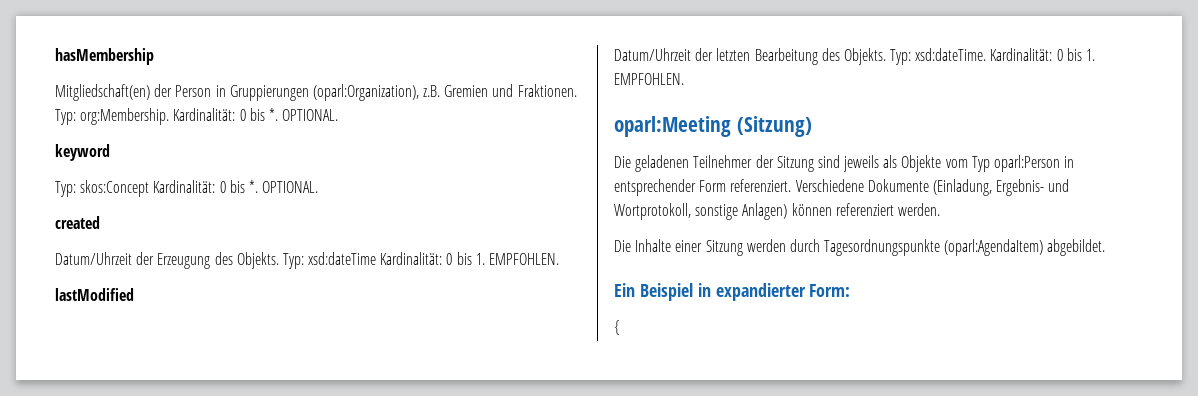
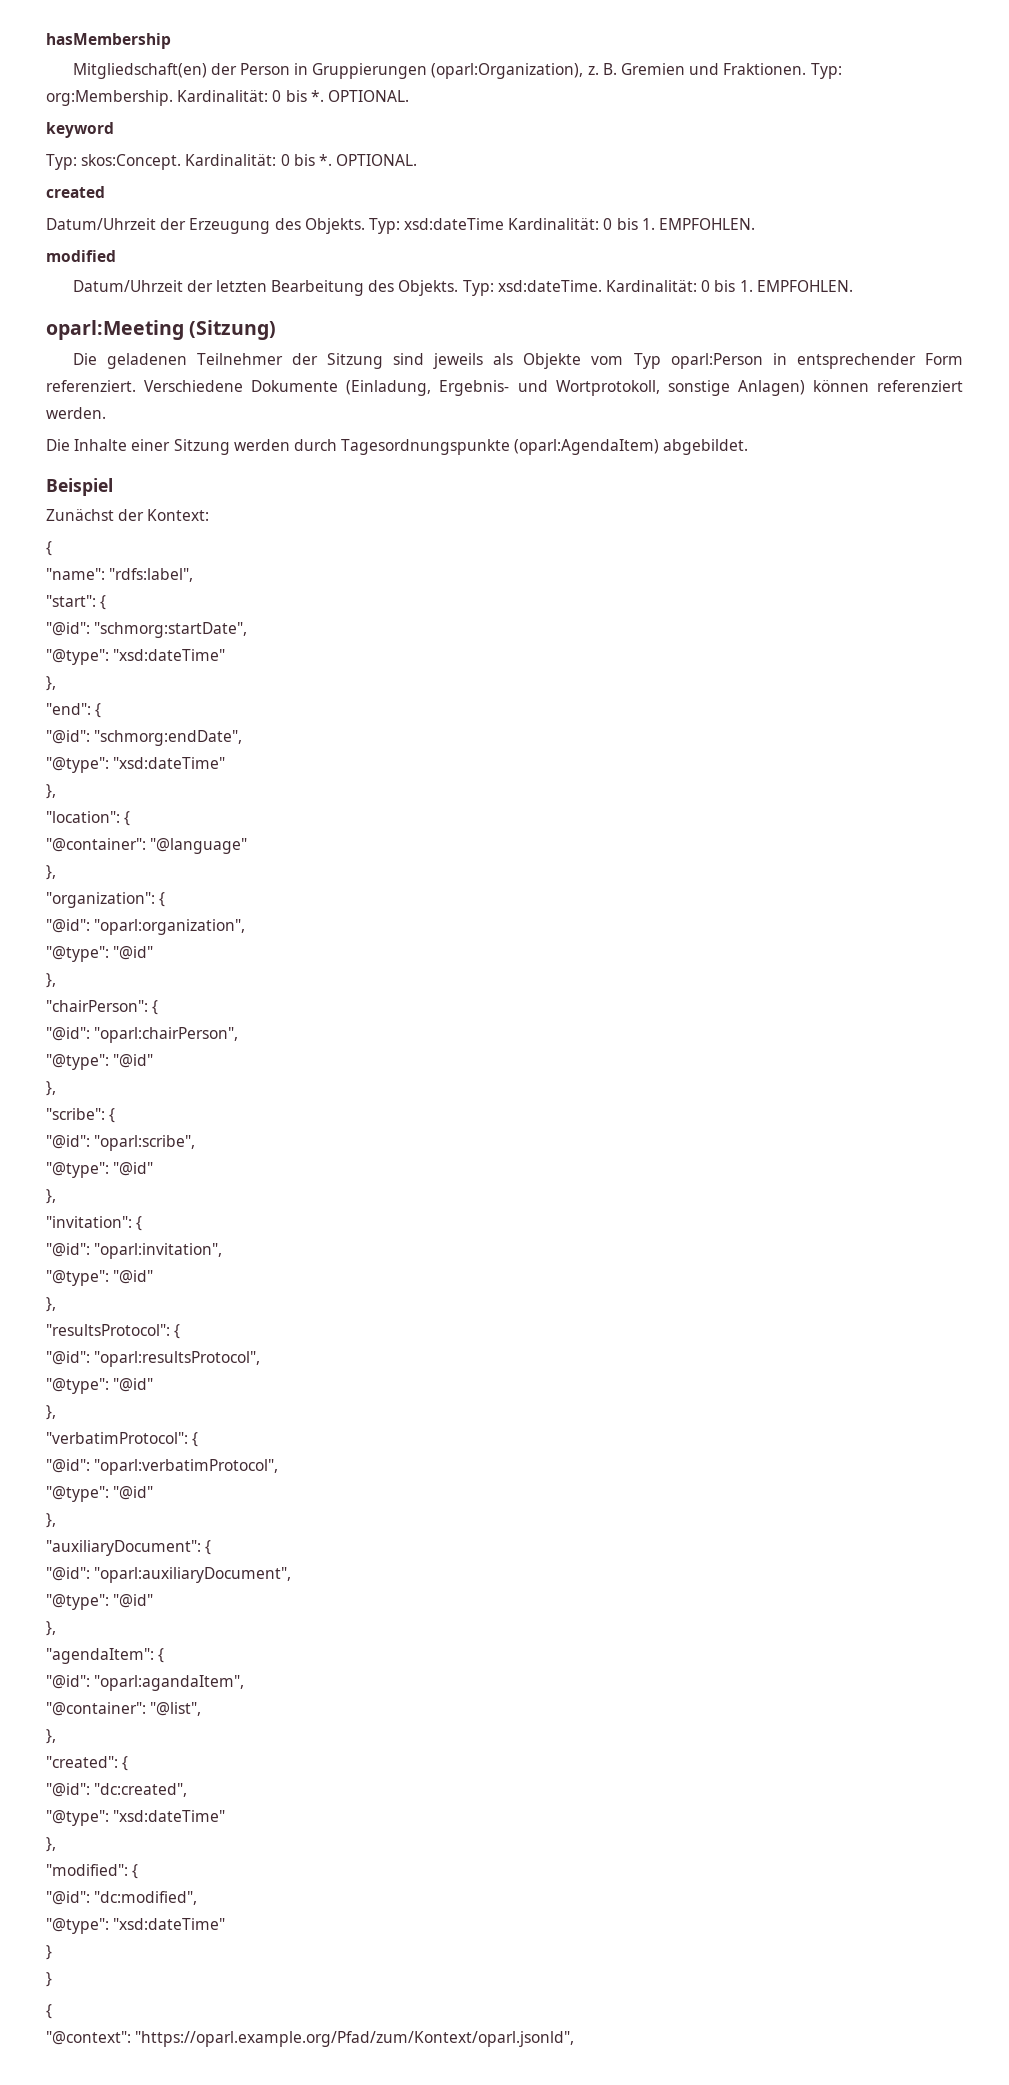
[423,85,441,97] z.B. -> [587,63,617,75] z. B.
[80,180,150,197] skos:Concept -> [81,154,182,170] skos:Concept.
[55,288,134,301] lastModified -> [46,250,116,262] modified
[614,283,635,297] Ein -> (749, 447) none
[697,283,851,301] [614,320,620,335] in expandierter Form: // { -> [46,509,210,521] [46,541,52,556] [46,568,194,582] [46,595,107,610] [46,622,248,638] [46,649,226,665] [46,676,56,691] [46,703,102,718] [46,730,243,746] [46,757,226,773] [46,784,56,799] [46,811,131,826] [46,838,248,854] [46,865,56,880] [46,892,166,908] [46,919,246,935] [46,946,154,962] [46,973,56,988] [46,1000,159,1015] [46,1027,239,1043] [46,1054,154,1070] [46,1081,56,1096] [46,1108,116,1123] [46,1135,196,1151] [46,1162,154,1178] [46,1189,56,1204] [46,1216,143,1231] [46,1243,223,1259] [46,1270,154,1286] [46,1297,56,1312] [46,1324,181,1339] [46,1351,261,1367] [46,1378,154,1394] [46,1405,56,1420] [46,1432,199,1447] [46,1459,279,1475] [46,1486,154,1502] [46,1513,56,1528] [46,1540,212,1556] [46,1567,292,1583] [46,1594,154,1610] [46,1621,56,1636] [46,1648,165,1664] [46,1675,245,1691] [46,1702,202,1716] [46,1729,56,1744] [46,1756,129,1771] [46,1783,188,1797] [46,1810,226,1826] [46,1837,56,1852] [46,1864,139,1879] [46,1891,198,1905] [46,1918,226,1934] [46,1945,52,1960] [46,1972,52,1987] [46,2004,52,2019] [46,2031,575,2047] // Zunächst der Kontext: // { // "name": "rdfs:label", // "start": { // "@id": "schmorg:startDate", // "@type": "xsd:dateTime" // }, // "end": { // "@id": "schmorg:endDate", // "@type": "xsd:dateTime" // }, // "location": { // "@container": "@language" // }, // "organization": { // "@id": "oparl:organization", // "@type": "@id" // }, // "chairPerson": { // "@id": "oparl:chairPerson", // "@type": "@id" // }, // "scribe": { // "@id": "oparl:scribe", // "@type": "@id" // }, // "invitation": { // "@id": "oparl:invitation", // "@type": "@id" // }, // "resultsProtocol": { // "@id": "oparl:resultsProtocol", // "@type": "@id" // }, // "verbatimProtocol": { // "@id": "oparl:verbatimProtocol", // "@type": "@id" // }, // "auxiliaryDocument": { // "@id": "oparl:auxiliaryDocument", // "@type": "@id" // }, // "agendaItem": { // "@id": "oparl:agandaItem", // "@container": "@list", // }, // "created": { // "@id": "dc:created", // "@type": "xsd:dateTime" // }, // "modified": { // "@id": "dc:modified", // "@type": "xsd:dateTime" // } // } // { // "@context": "https://oparl.example.org/Pfad/zum/Kontext/oparl.jsonld",

